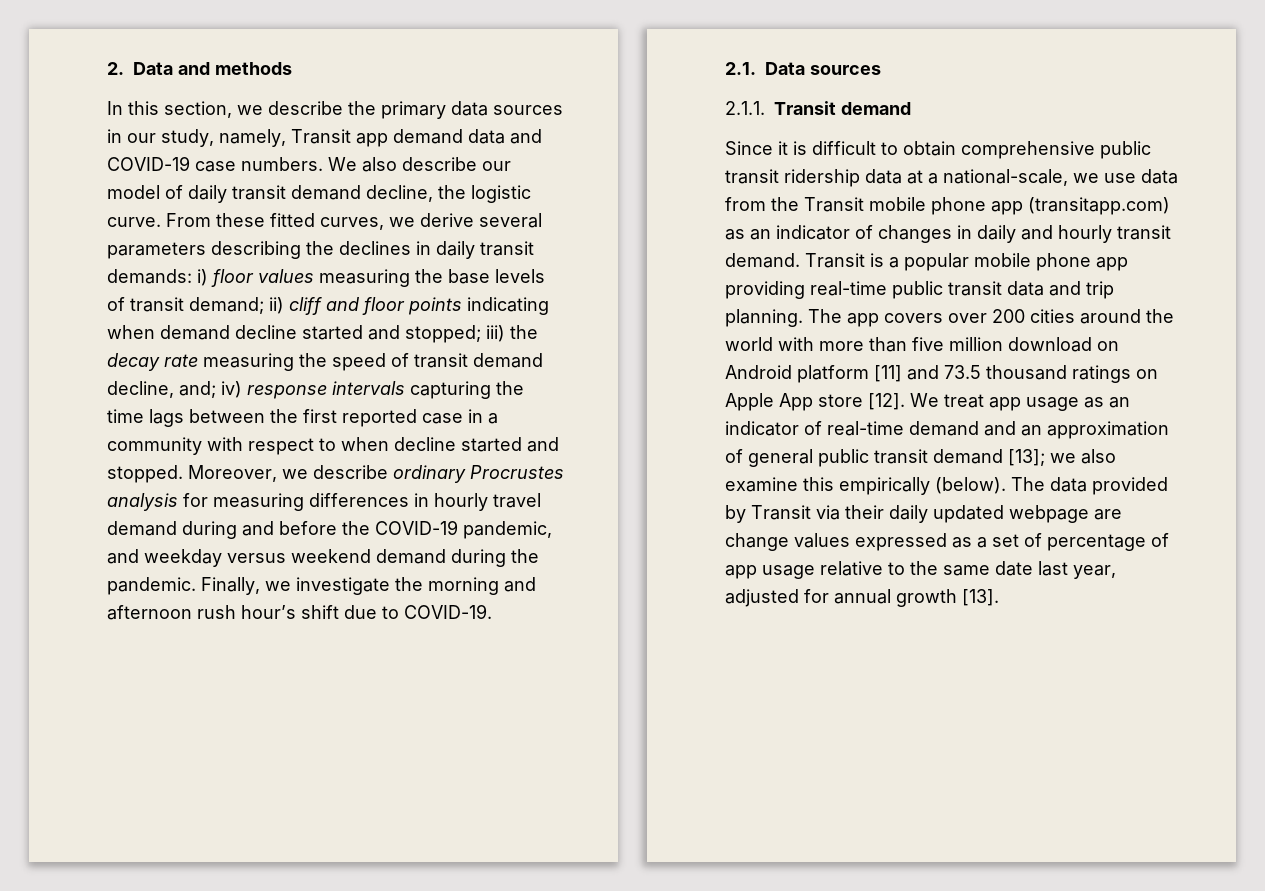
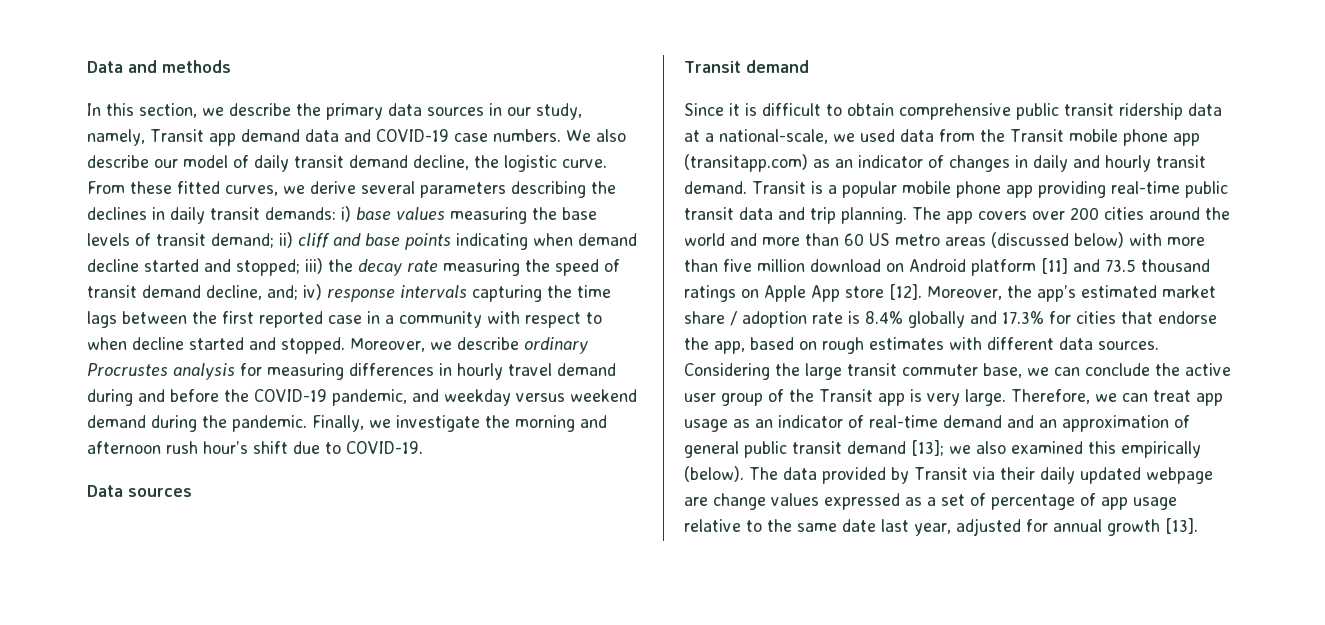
[107,62,124,75] 2. -> (87, 67) none
[211,269,254,287] floor -> [356,207,391,220] base
[362,297,405,315] floor -> [365,233,400,246] base
[725,62,756,75] 2.1. -> (423, 447) none
[725,101,765,115] 2.1.1. -> (192, 492) none
[1104,173,1136,183] use -> [860,129,895,142] used
(773, 344) none -> [730,232,1124,248] and more than 60 US metro areas (discussed below)
[910,393,939,407] We -> [927,285,1216,302] [684,311,1217,328] [684,337,1159,354] [684,363,1231,380] [684,389,1148,406] Moreover, the app’s estimated market share / adoption rate is 8.4% globally and 17.3% for cities that endorse the app, based on rough estimates with different data sources. Considering the large transit commuter base, we can conclude the active user group of the Transit app is very large. Therefore, we can
[725,477,798,492] examine -> [1011,441,1083,454] examined

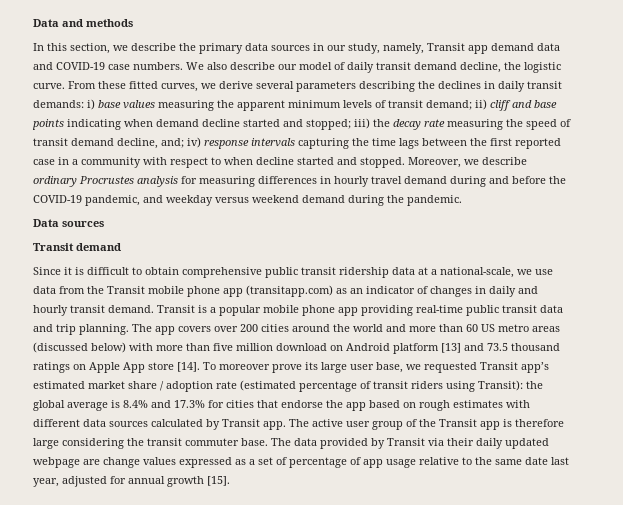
[562,207,597,220] base -> [237,100,341,111] apparent minimum
[312,415,607,432] [87,441,423,454] Finally, we investigate the morning and afternoon rush hour’s shift due to COVID-19. -> (462, 200) none
[860,129,895,142] used -> [535,269,553,275] use
[1041,258,1068,274] [11] -> [441,343,461,353] [13]
[889,284,1032,300] [12]. Moreover, the -> [177,362,518,373] [14]. To moreover prove its large user base, we requested Transit
(843, 318) none -> [240,380,543,392] [33,400,108,411] (estimated percentage of transit riders using Transit): the global average
[908,311,965,328] globally -> (148, 404) none
[714,341,745,354] app, -> [346,402,366,411] app
[1098,341,1159,350] [684,363,1180,380] sources. Considering the large transit commuter base, we can conclude the -> [109,419,309,430] sources calculated by Transit app. The
[926,389,1223,406] [684,415,1190,432] [684,440,1201,458] [684,466,744,482] very large. Therefore, we can treat app usage as an indicator of real-time demand and an approximation of general public transit demand [13]; we also examined this empirically (below). -> [515,419,564,427] [33,438,268,449] therefore large considering the transit commuter base.
[1165,518,1198,534] [13]. -> [207,476,230,486] [15].

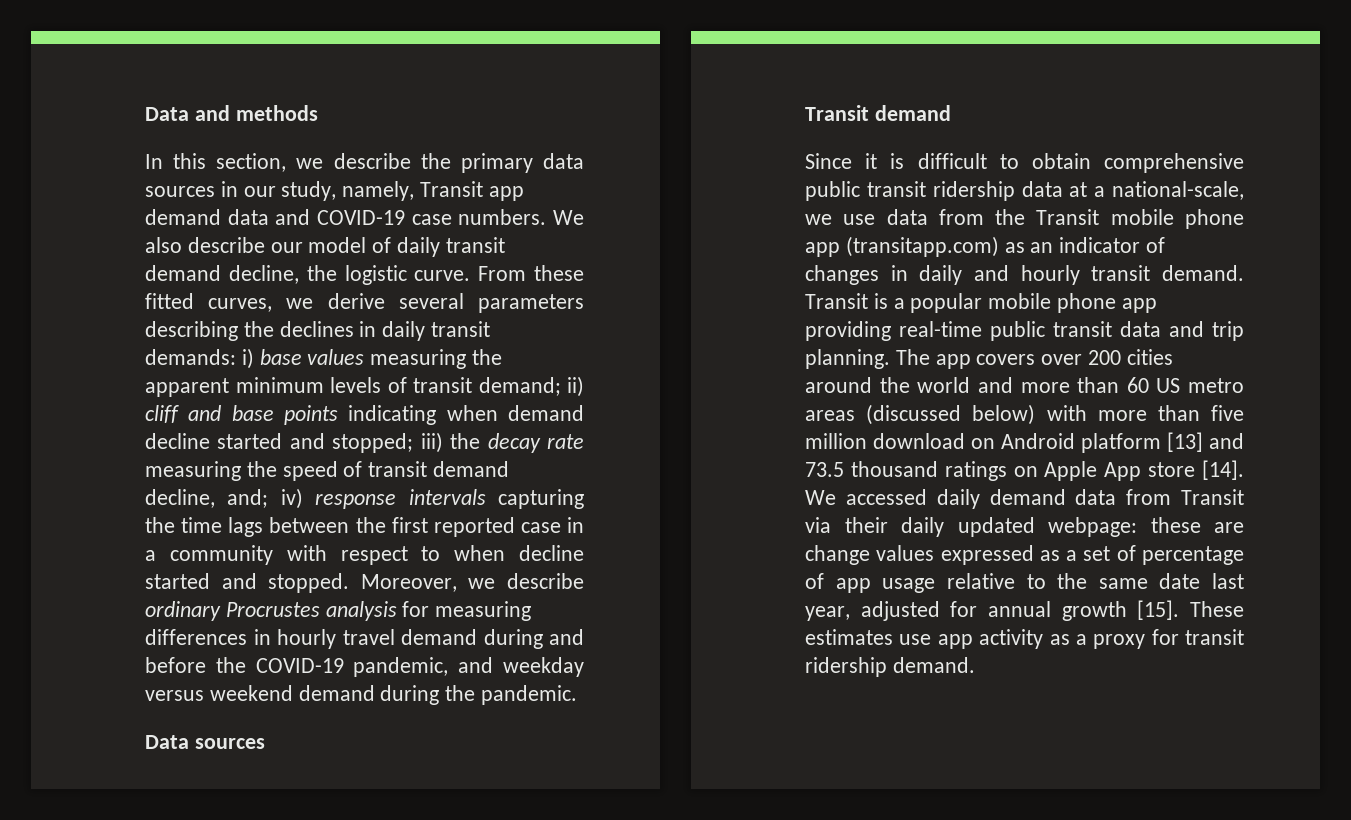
[203,362,549,373] [33,380,543,392] [33,400,530,411] [33,419,564,430] [33,438,385,449] To moreover prove its large user base, we requested Transit app’s estimated market share / adoption rate (estimated percentage of transit riders using Transit): the global average is 8.4% and 17.3% for cities that endorse the app based on rough estimates with different data sources calculated by Transit app. The active user group of the Transit app is therefore large considering the transit commuter base. The data provided by -> [805,489,1172,509] We accessed daily demand data from
[33,457,80,468] webpage -> [1048,517,1201,537] webpage: these
(230, 481) none -> [1190,601,1244,617] [805,629,1244,649] [805,657,975,677] These estimates use app activity as a proxy for transit ridership demand.

